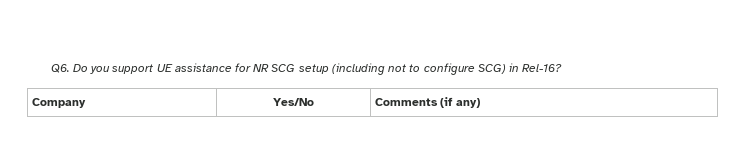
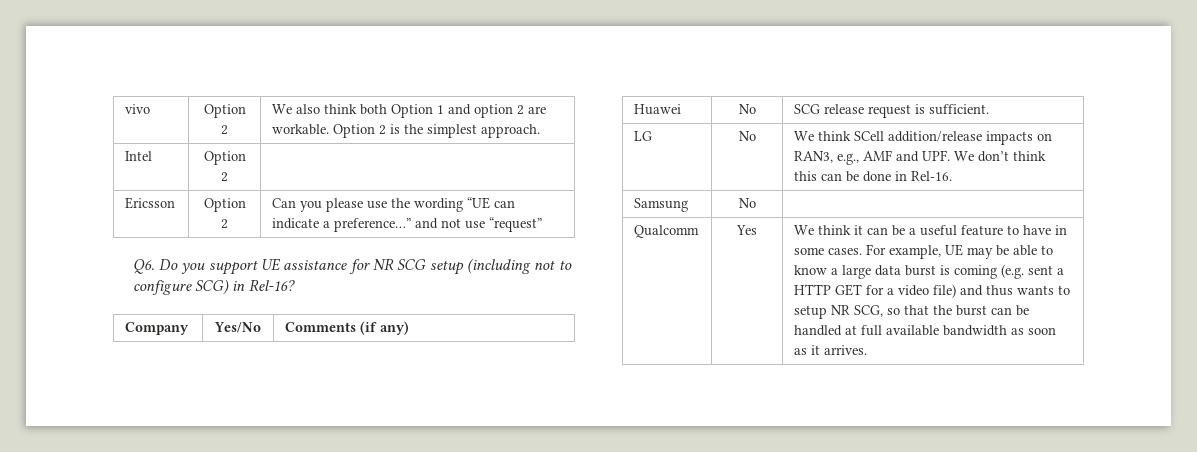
(50, 68) none -> [125,104,151,114] [203,104,246,118] [221,125,228,135] [272,104,547,118] [272,124,541,138] [125,151,153,161] [203,151,246,165] [221,172,228,182] [125,197,176,209] [203,198,246,212] [221,219,228,229] [272,197,516,212] [272,217,543,232] vivo | Option 2 | We also think both Option 1 and option 2 are workable. Option 2 is the simplest approach. // Intel | Option 2 | // Ericsson | Option 2 | Can you please use the wording “UE can indicate a preference…” and not use “request” //
(480, 103) none -> [634,104,682,115] [738,104,756,114] [794,104,990,118] [634,131,653,141] [738,131,756,141] [794,131,1053,145] [794,150,1047,165] [794,171,953,182] [634,198,689,212] [738,198,756,208] [634,225,700,238] [736,225,757,235] [794,225,1068,236] [794,244,1054,259] [794,264,1065,279] [794,284,1071,298] [794,305,1030,319] [794,325,1057,336] [794,345,868,355] // Huawei | No | SCG release request is sufficient. // LG | No | We think SCell addition/release impacts on RAN3, e.g., AMF and UPF. We don’t think this can be done in Rel-16. // Samsung | No | // Qualcomm | Yes | We think it can be a useful feature to have in some cases. For example, UE may be able to know a large data burst is coming (e.g. sent a HTTP GET for a video file) and thus wants to setup NR SCG, so that the burst can be handled at full available bandwidth as soon as it arrives.

